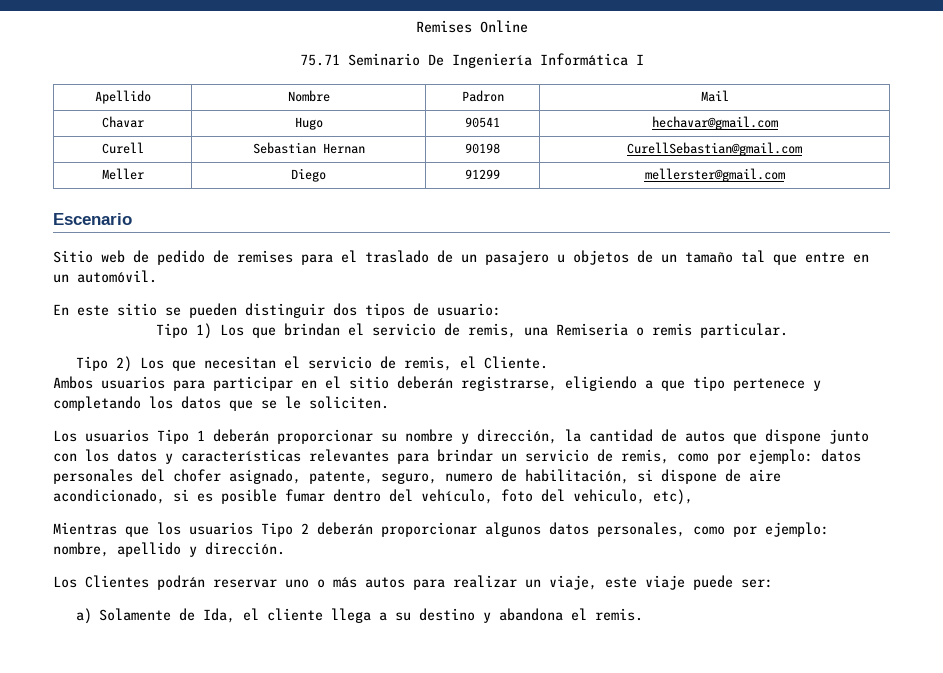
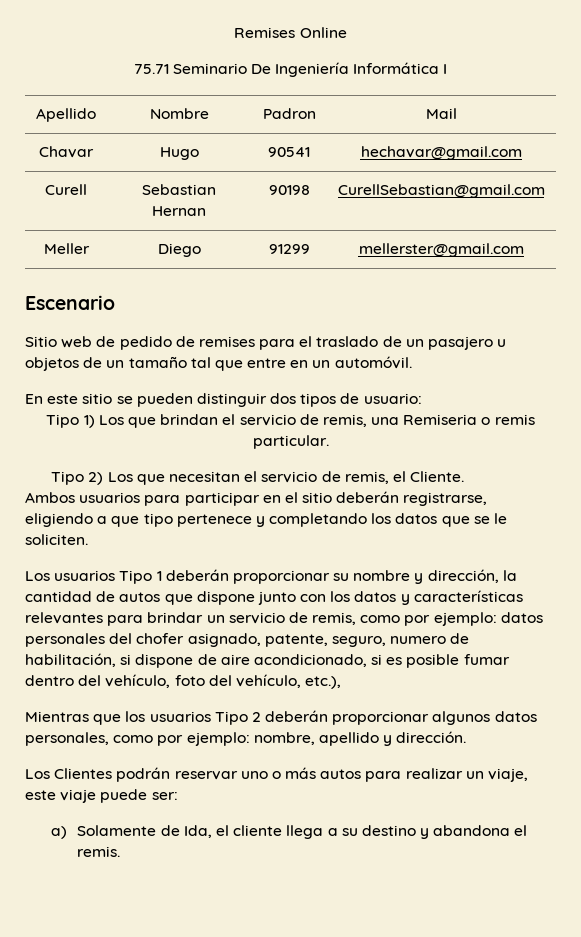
[573,489,693,505] vehiculo, etc), -> [235,674,342,689] vehículo, etc.),

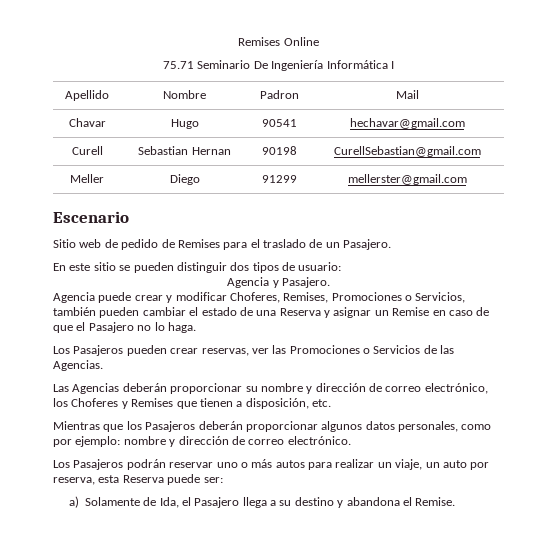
[198,336,255,347] remises -> [177,239,220,248] Remises
[428,336,507,350] [25,356,412,371] pasajero u objetos de un tamaño tal que entre en un automóvil. -> [343,239,392,250] Pasajero.
[46,414,535,428] [252,435,329,449] [51,471,465,485] [25,491,488,506] [25,513,508,527] [25,534,88,545] [25,570,162,584] Tipo 1) Los que brindan el servicio de remis, una Remiseria o remis particular. // Tipo 2) Los que necesitan el servicio de remis, el Cliente. // Ambos usuarios para participar en el sitio deberán registrarse, eligiendo a que tipo pertenece y completando los datos que se le soliciten. // Los usuarios Tipo 1 -> [227,277,330,288] [53,292,466,303] [53,307,490,318] [53,322,196,333] [53,345,455,356] [53,360,103,371] [53,383,120,394] Agencia y Pasajero. // Agencia puede crear y modificar Choferes, Remises, Promociones o Servicios, también pueden cambiar el estado de una Reserva y asignar un Remise en caso de que el Pasajero no lo haga. // Los Pasajeros pueden crear reservas, ver las Promociones o Servicios de las Agencias. // Las Agencias
[427,569,517,583] [25,590,523,605] [25,612,543,626] [25,633,470,647] [25,653,510,668] [25,674,342,689] dirección, la cantidad de autos que dispone junto con los datos y características relevantes para brindar un servicio de remis, como por ejemplo: datos personales del chofer asignado, patente, seguro, numero de habilitación, si dispone de aire acondicionado, si es posible fumar dentro del vehículo, foto del vehículo, etc.), -> [315,383,488,394] [53,398,331,409] dirección de correo electrónico, los Choferes y Remises que tienen a disposición, etc.
[149,711,261,725] usuarios Tipo 2 -> [145,421,196,432] Pasajeros
[253,731,467,746] [25,768,113,779] nombre, apellido y dirección. // Los Clientes -> [123,436,351,447] [53,459,124,470] nombre y dirección de correo electrónico. // Los Pasajeros
[25,789,97,803] este viaje -> [425,460,490,470] [53,475,164,485] un auto por reserva, esta Reserva
[233,825,283,836] cliente -> [194,497,240,508] Pasajero
[77,846,121,857] remis. -> [415,497,456,506] Remise.

